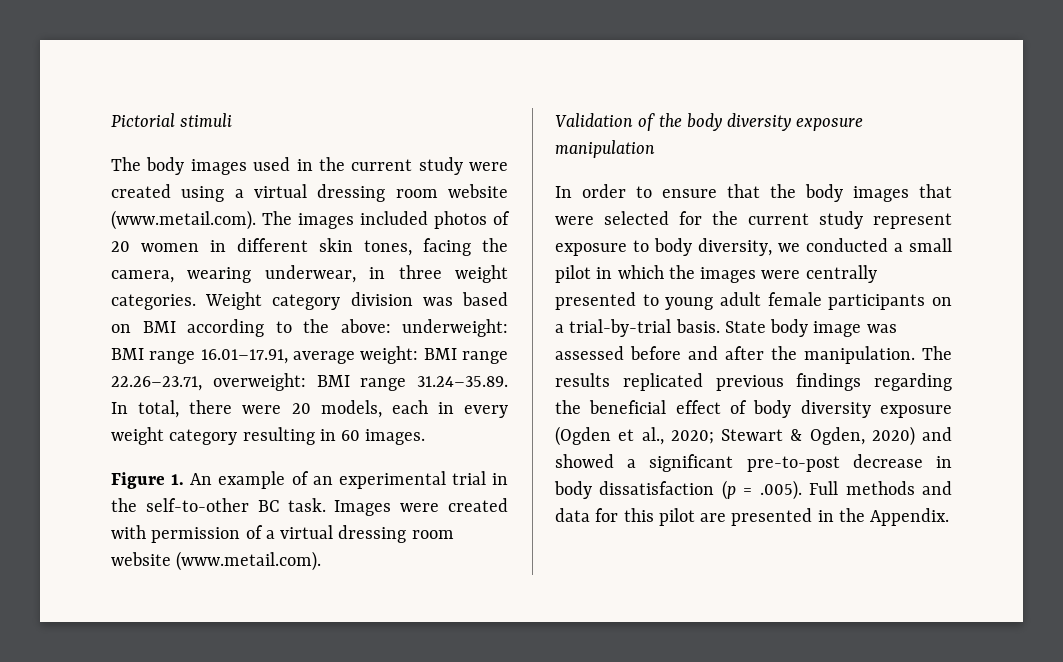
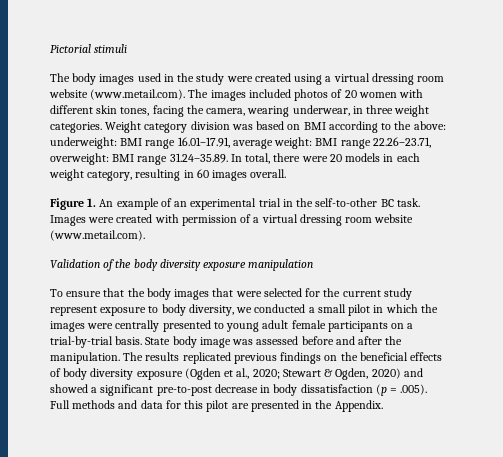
[351,159,413,171] current -> (195, 77) none
[210,240,226,252] in -> [399,89,424,98] with
[320,400,508,418] [111,427,238,445] models, each in every weight category -> [345,153,420,162] [49,169,133,181] models in each weight category,
[365,429,426,445] images. -> [212,169,287,181] images overall.
[555,184,652,198] In order to -> [50,289,63,297] To
[874,373,952,391] regarding -> [324,355,338,361] on
[675,400,721,414] effect -> [410,352,443,361] effects

